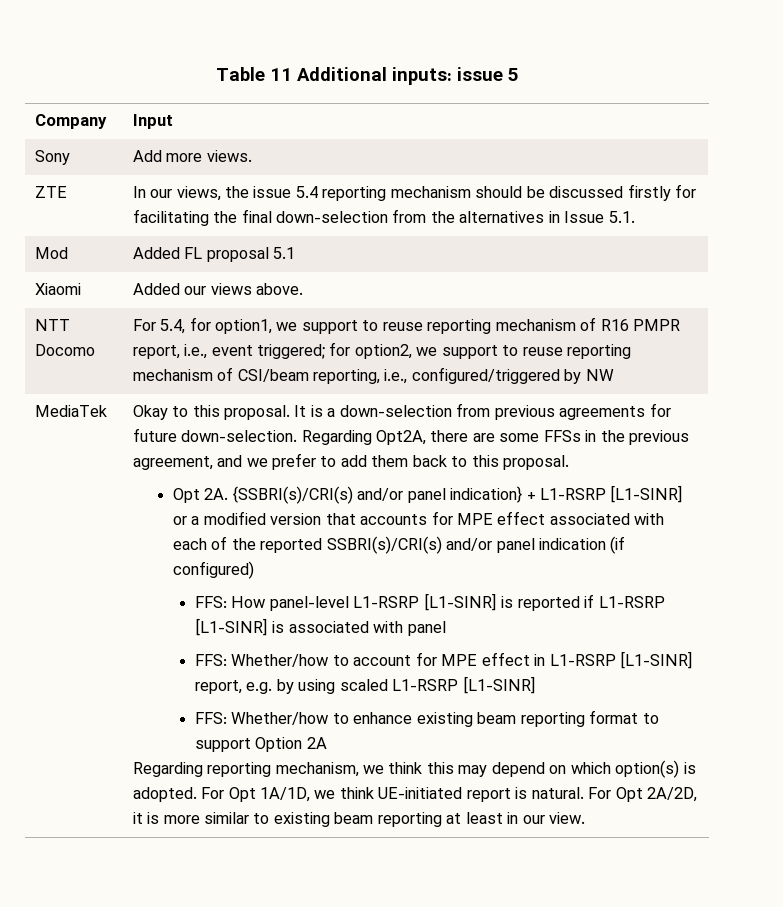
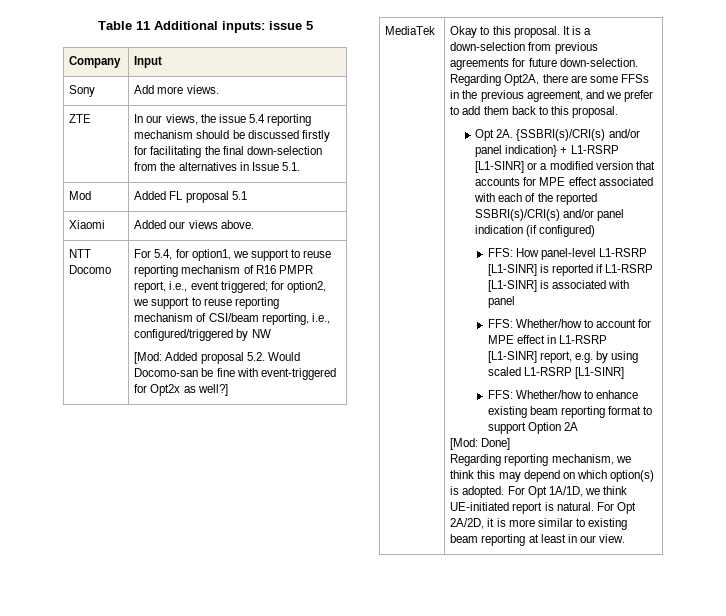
(614, 375) none -> [134,352,300,364] [134,368,336,380] [134,384,228,396] // [Mod: Added proposal 5.2. Would Docomo-san be fine with event-triggered for Opt2x as well?]
(327, 743) none -> [450,438,511,450] // [Mod: Done]

